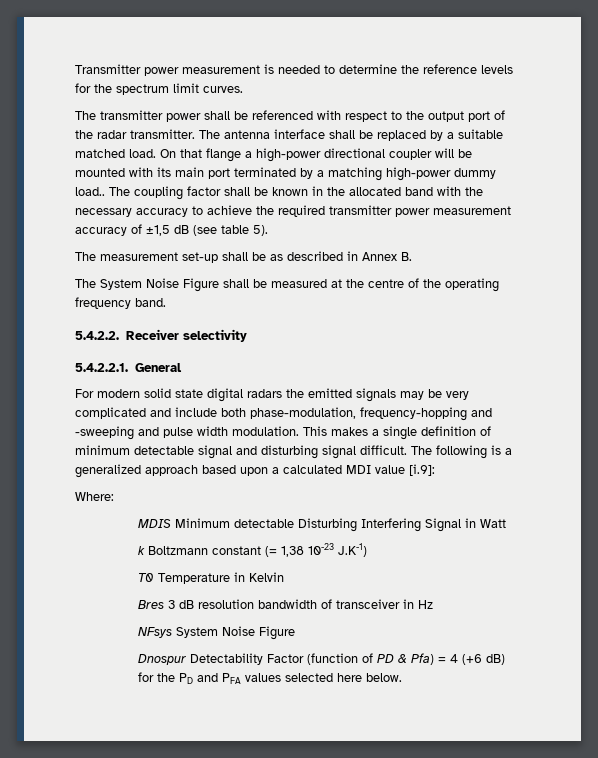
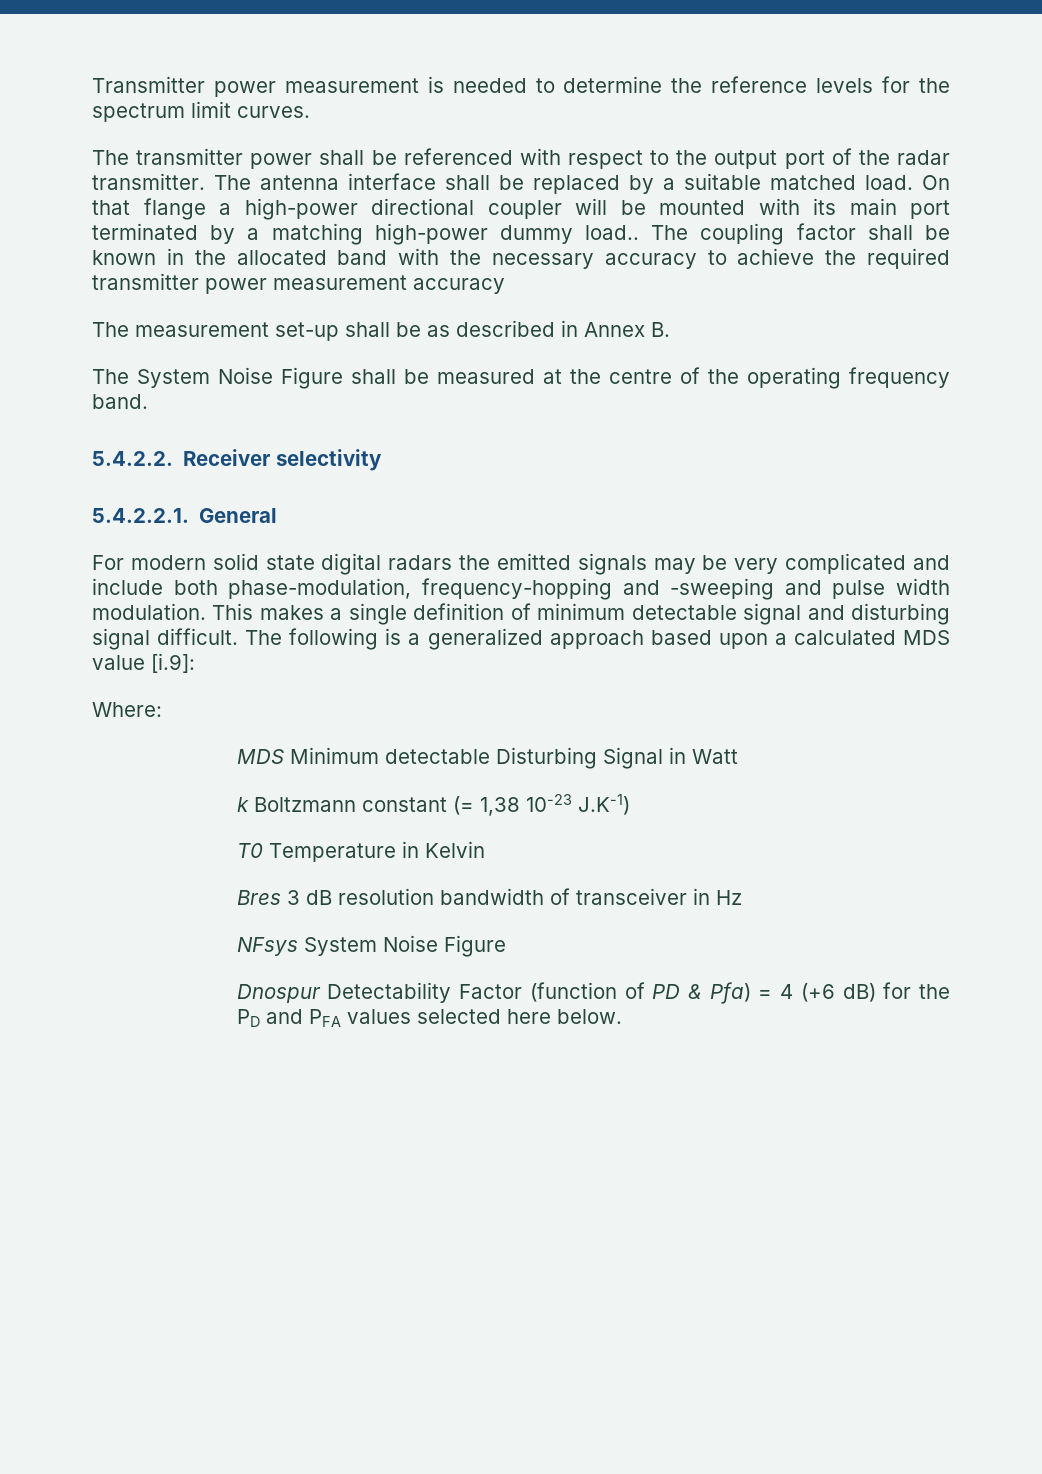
[131,224,268,236] of ±1,5 dB (see table 5). -> (505, 286) none
[346,465,371,474] MDI -> [903,630,951,645] MDS
[137,519,171,528] MDIS -> [236,749,284,764] MDS
[360,518,421,532] Interfering -> (597, 758) none

